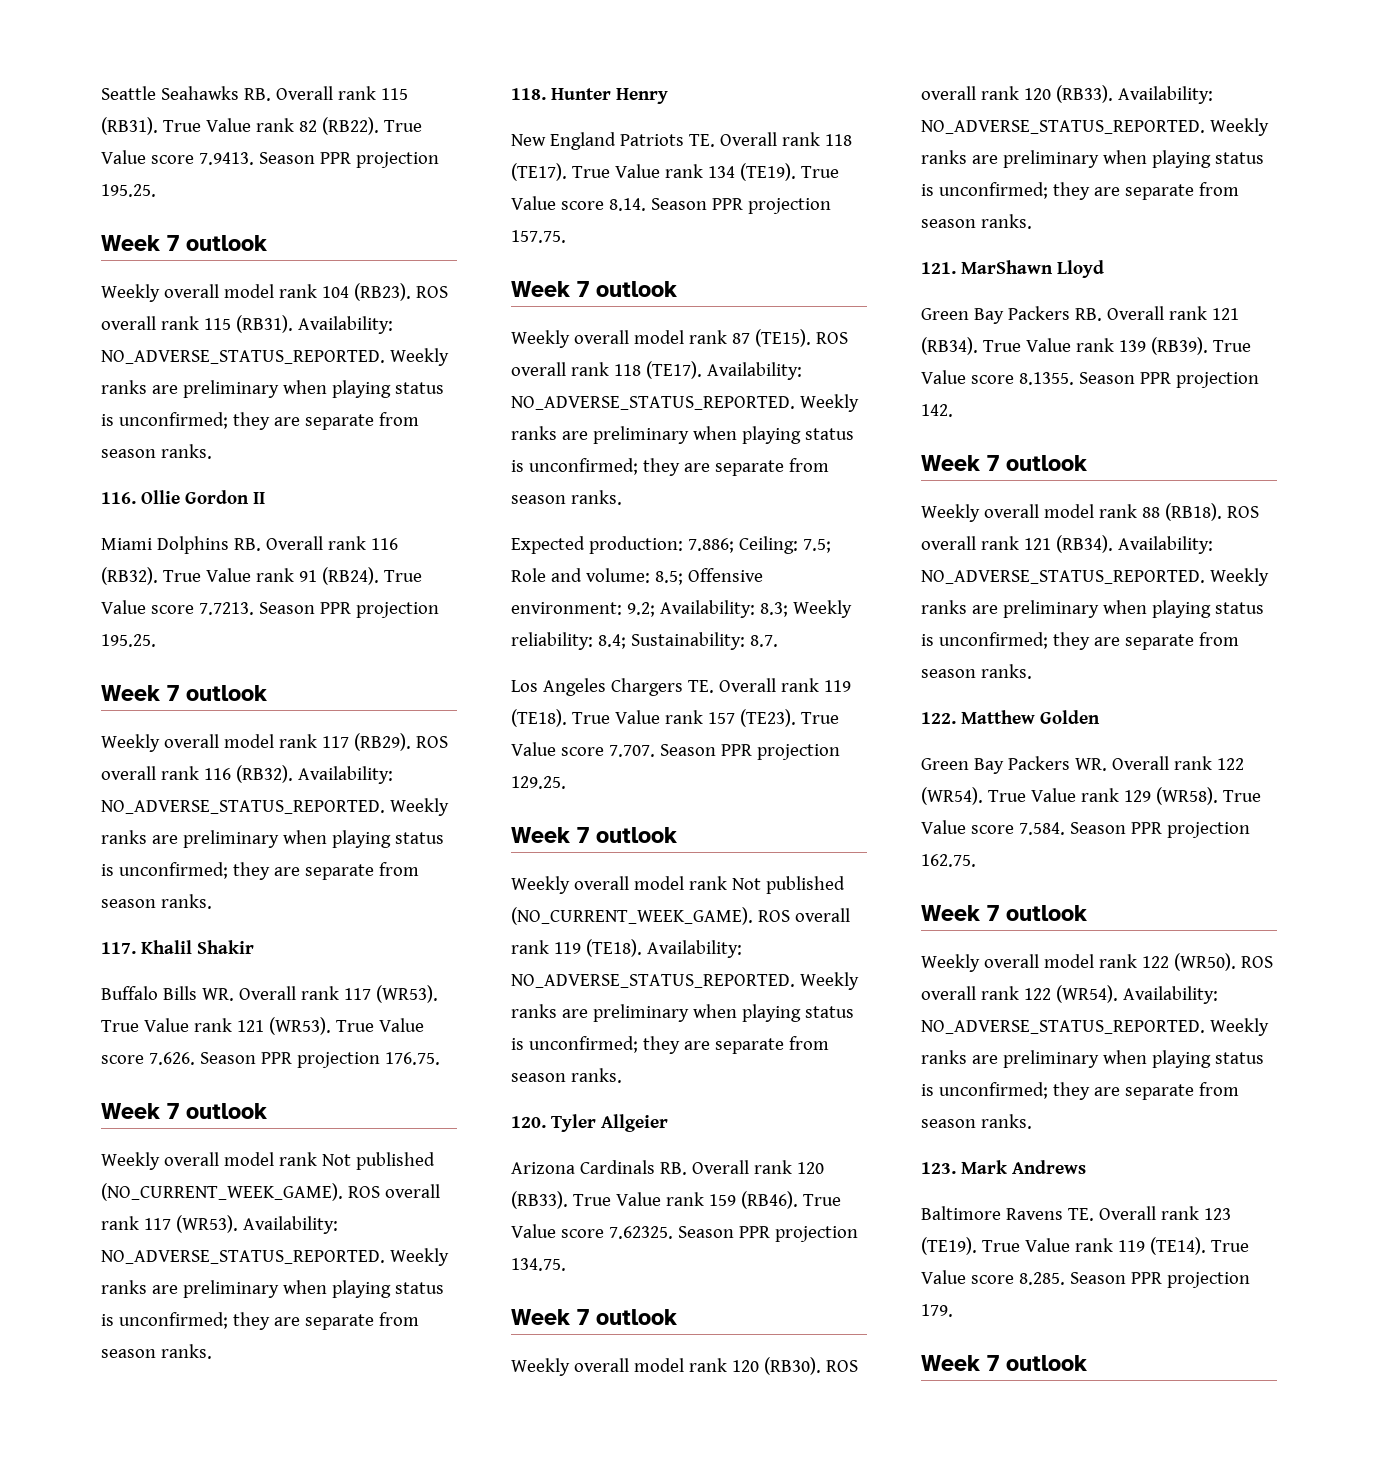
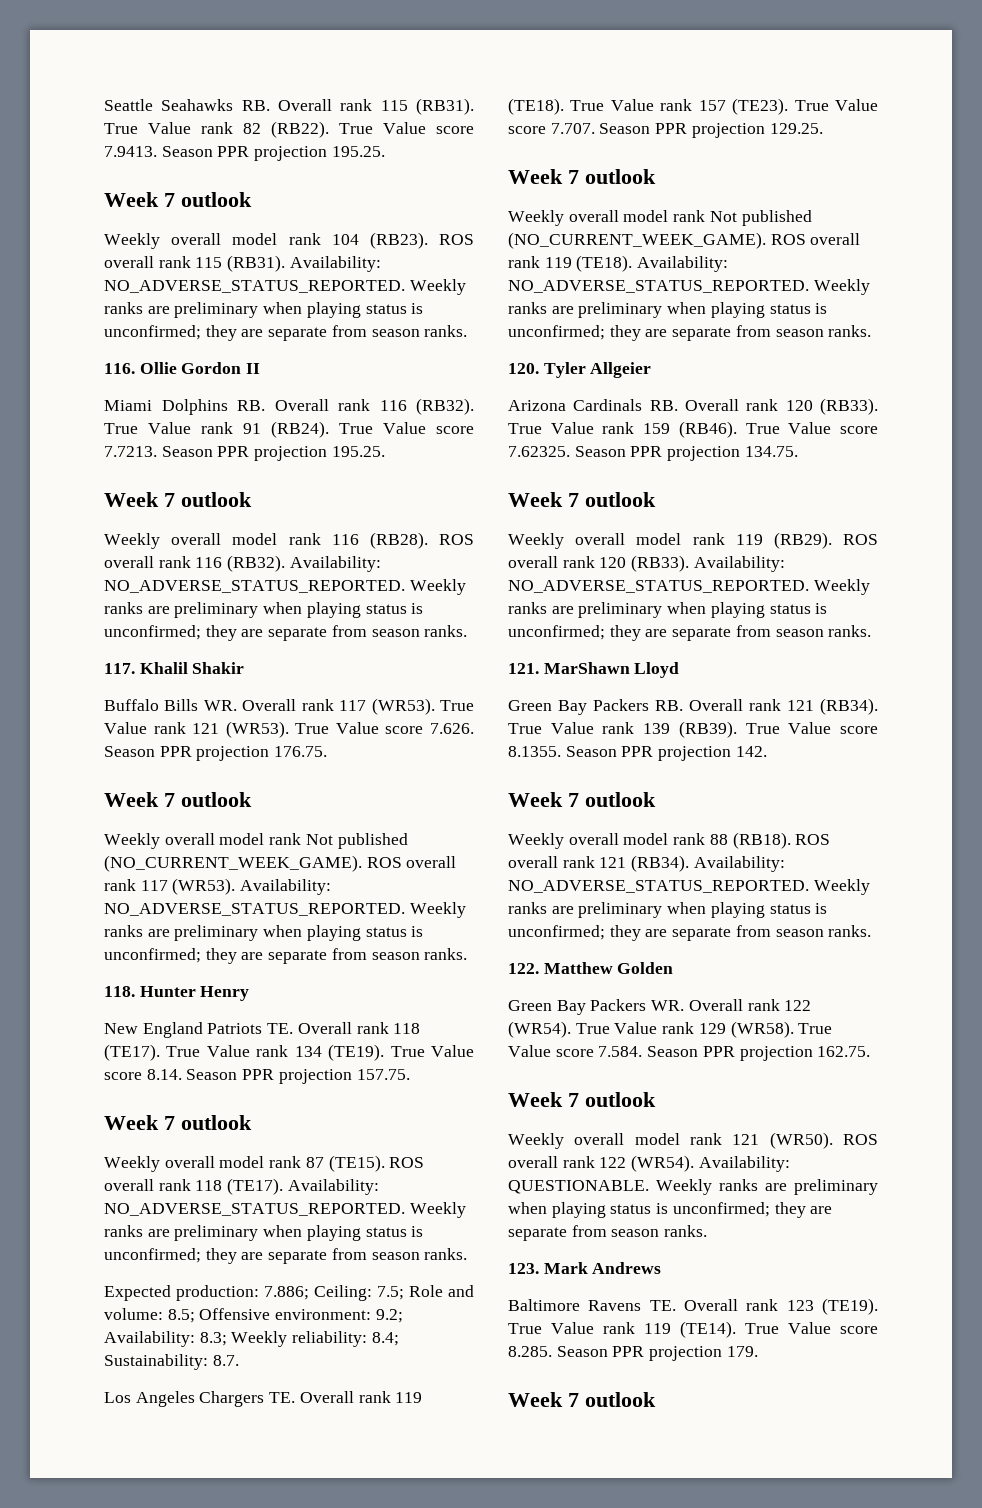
[321,733,411,751] 117 (RB29). -> [331,532,428,549] 116 (RB28).
[731,1357,821,1375] 120 (RB30). -> [735,532,832,549] 119 (RB29).
[1141,956,1169,968] 122 -> [732,1134,760,1145] 121
[921,1020,1205,1034] NO_ADVERSE_STATUS_REPORTED. -> [508,1180,649,1194] QUESTIONABLE.

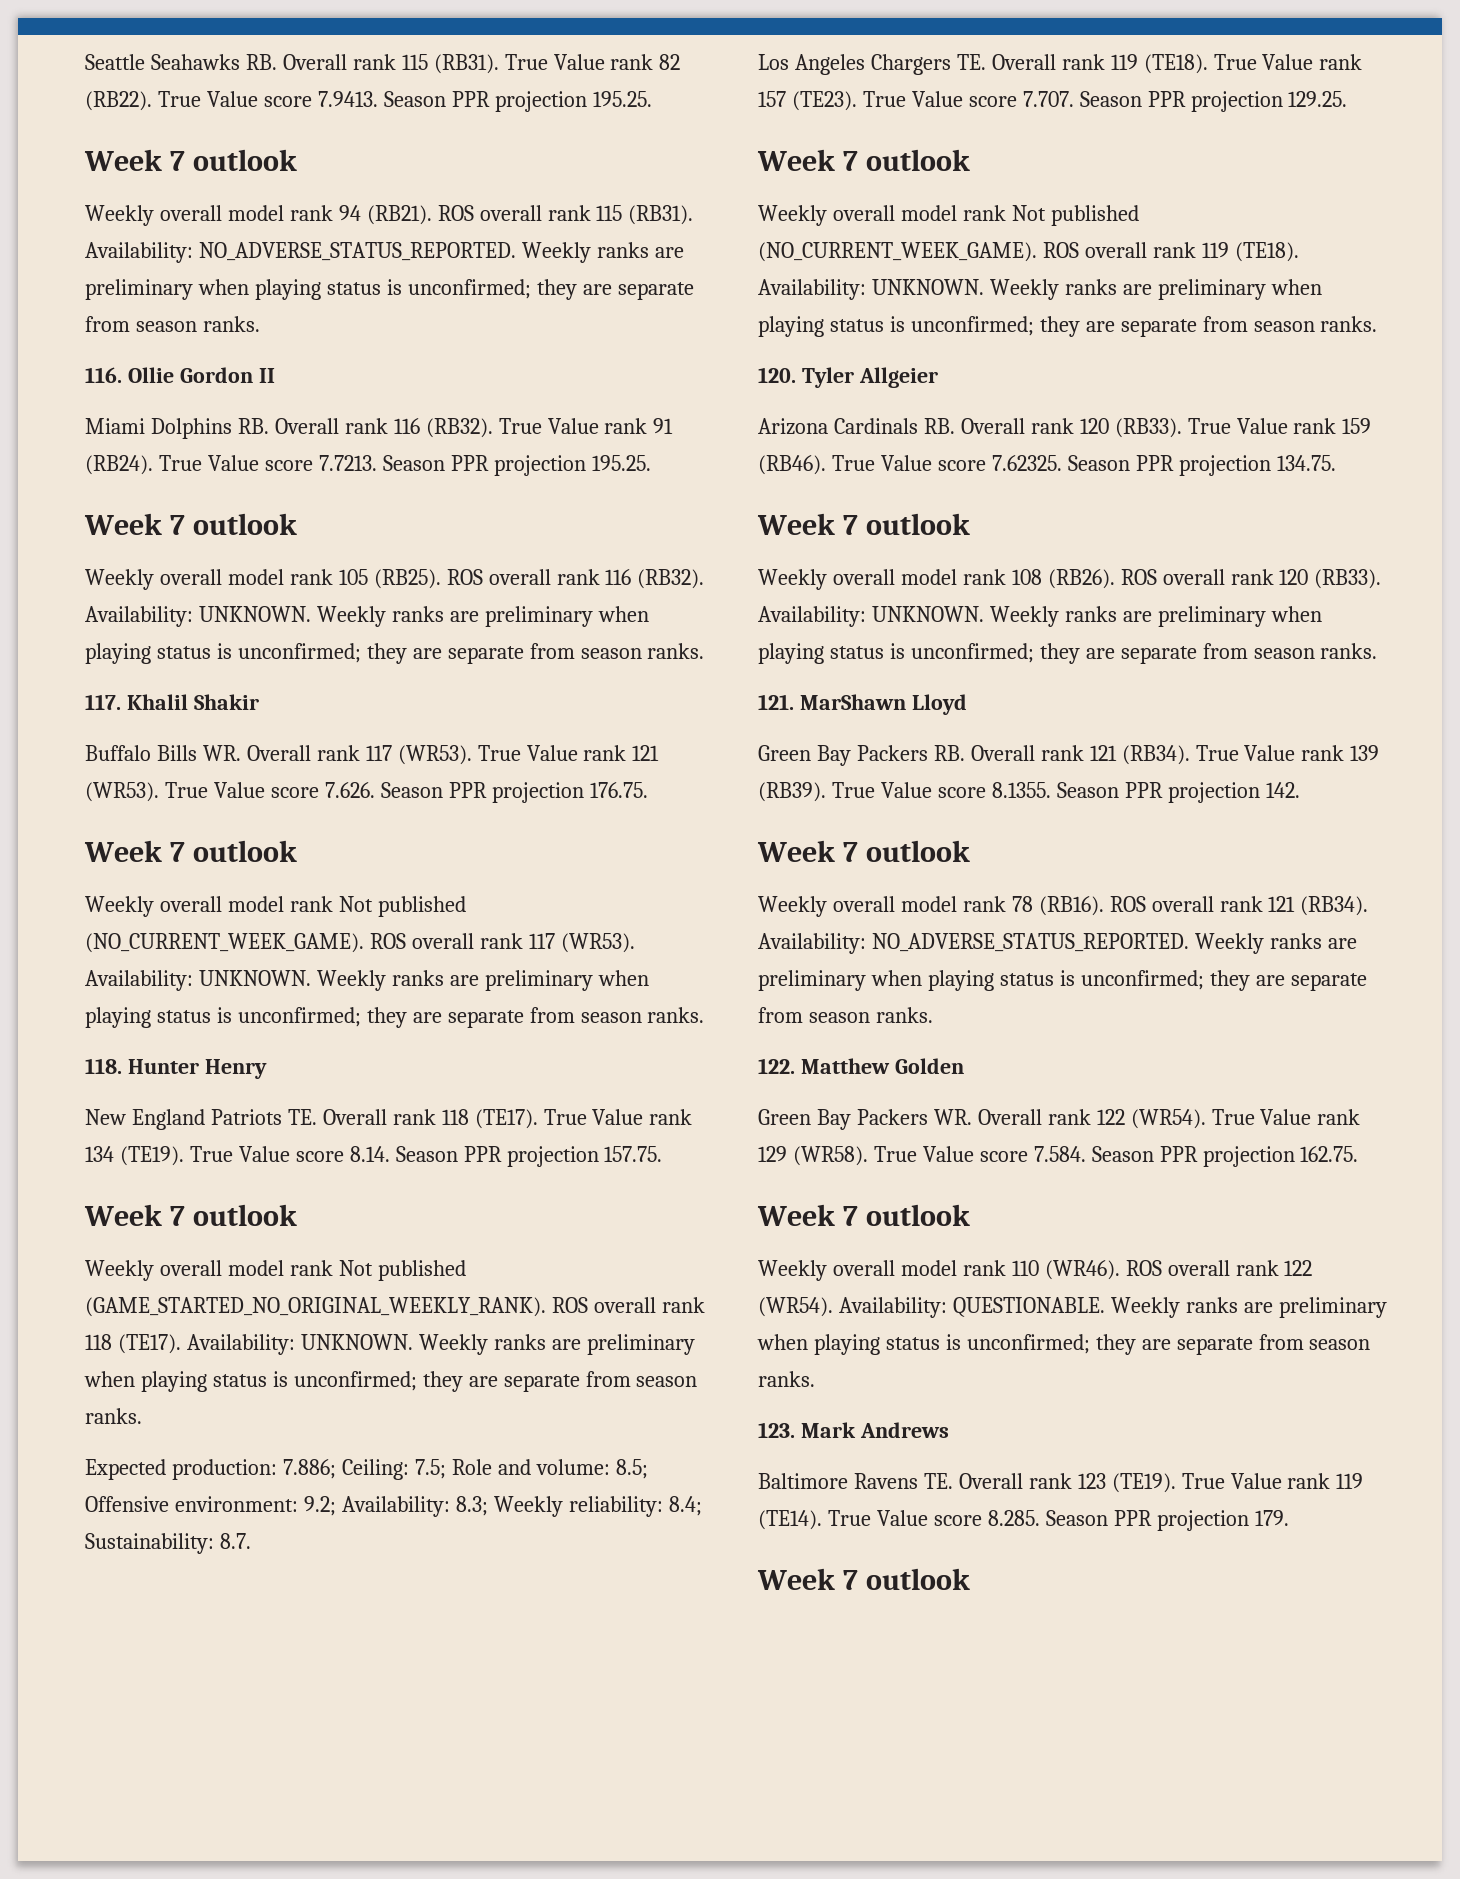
[331,232,428,249] 104 (RB23). -> [338,205,432,225] 94 (RB21).
[331,532,428,549] 116 (RB28). -> [338,569,441,589] 105 (RB25).
[104,580,405,593] NO_ADVERSE_STATUS_REPORTED. -> [198,606,311,622] UNKNOWN.
[104,903,405,916] NO_ADVERSE_STATUS_REPORTED. -> [198,970,311,986] UNKNOWN.
[305,1155,385,1172] 87 (TE15). -> [338,1260,466,1281] [85,1297,546,1317] Not published (GAME_STARTED_NO_ORIGINAL_WEEKLY_RANK).
[104,1203,405,1216] NO_ADVERSE_STATUS_REPORTED. -> [300,1334,413,1350] UNKNOWN.
[508,280,809,293] NO_ADVERSE_STATUS_REPORTED. -> [871,279,984,295] UNKNOWN.
[735,532,832,549] 119 (RB29). -> [1011,569,1115,589] 108 (RB26).
[508,580,809,593] NO_ADVERSE_STATUS_REPORTED. -> [871,606,984,622] UNKNOWN.
[709,832,791,849] 88 (RB18). -> [1011,896,1104,916] 78 (RB16).
[732,1132,833,1149] 121 (WR50). -> [1011,1260,1120,1280] 110 (WR46).

